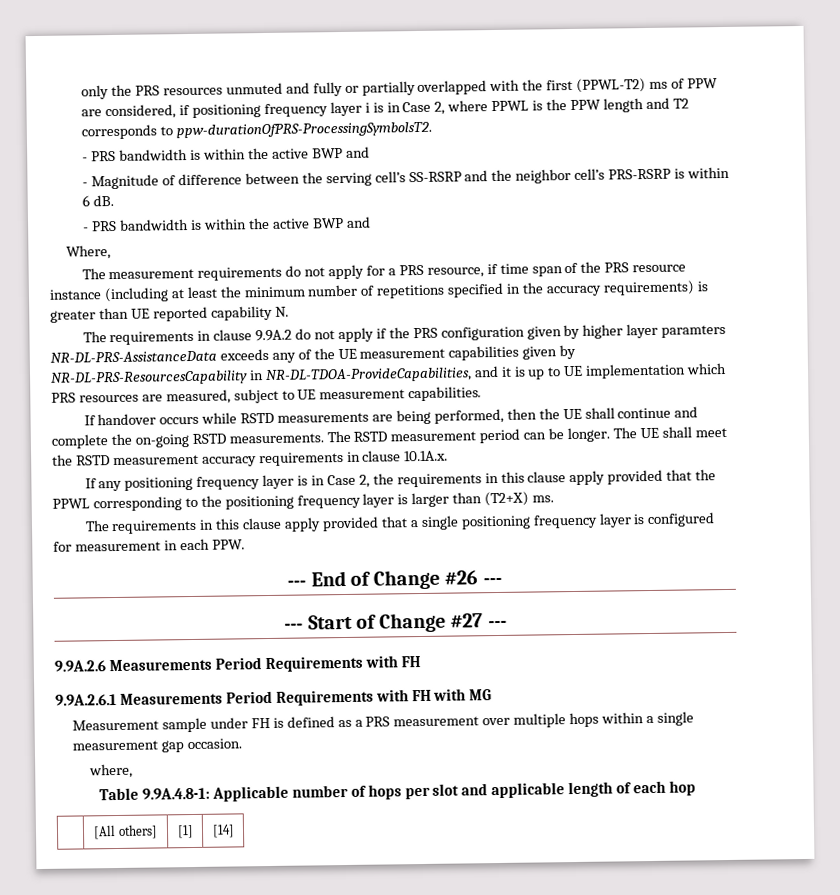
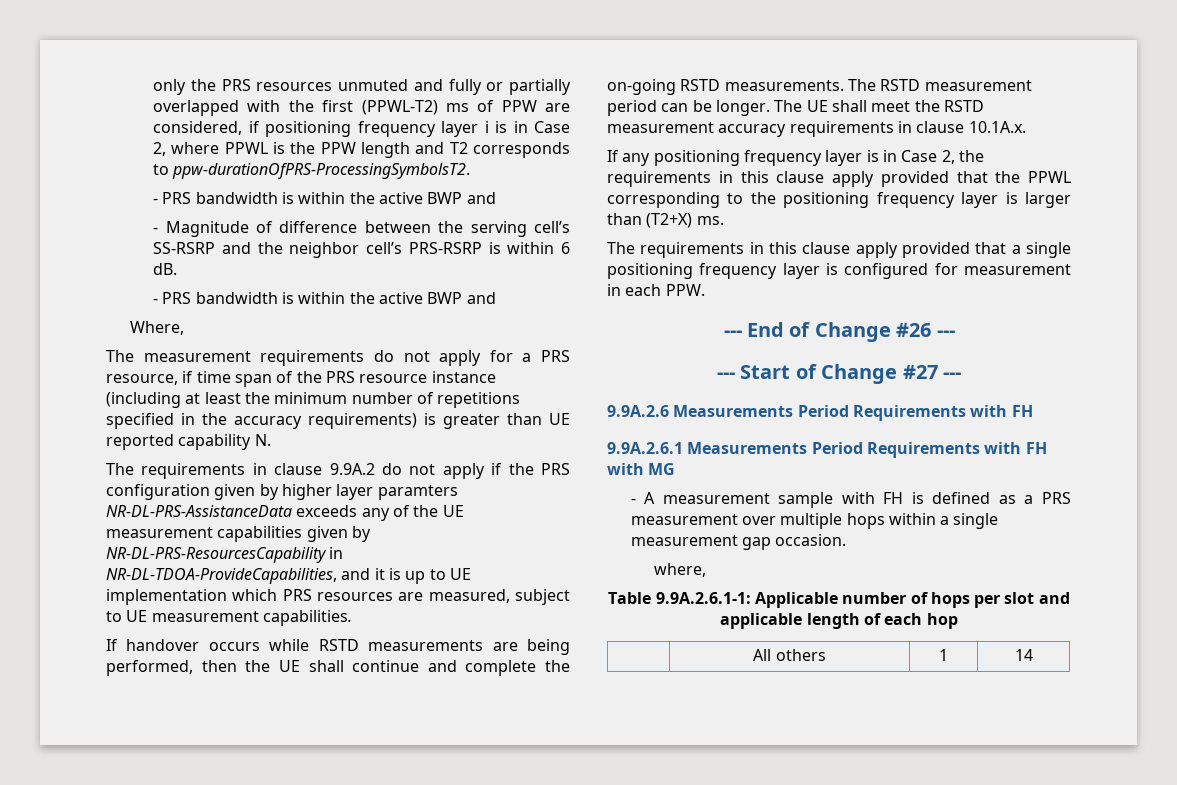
[72,717,248,733] Measurement sample under -> [630,492,875,508] - A measurement sample with
[141,787,210,800] 9.9A.4.8-1: -> [655,592,751,604] 9.9A.2.6.1-1:
[93,824,158,840] [176,825,194,839] [211,824,235,838] [All others] | [1] | [14] -> [753,649,826,661] [939,649,948,661] [1014,649,1033,661] All others | 1 | 14

